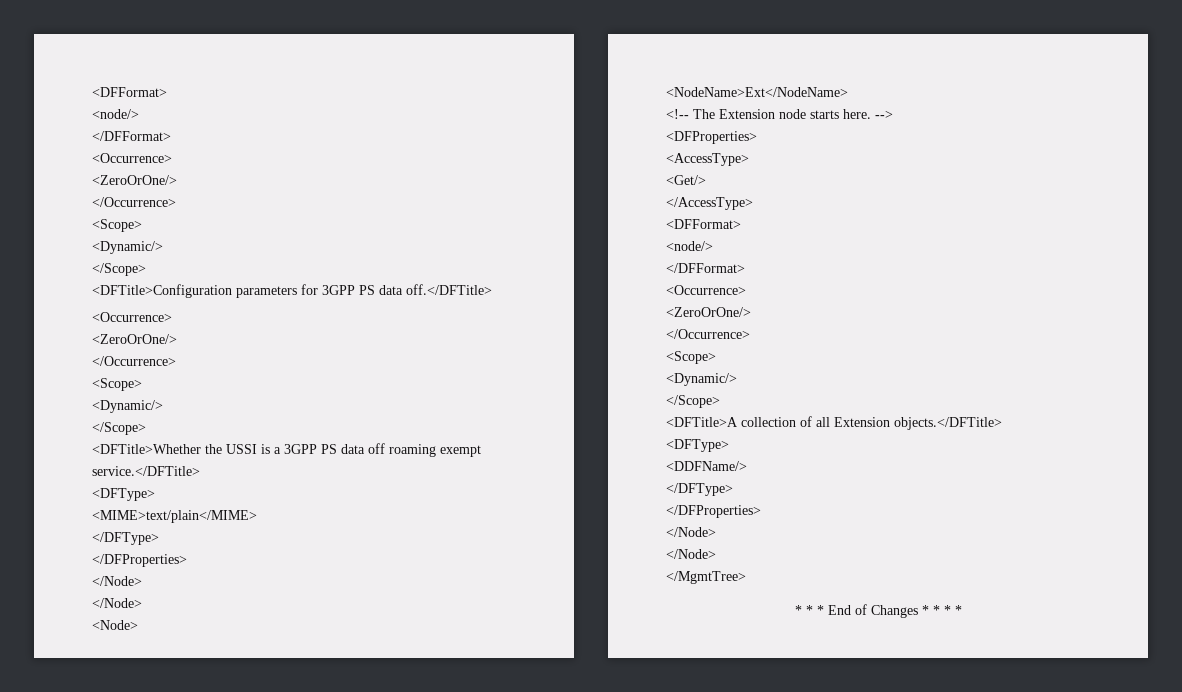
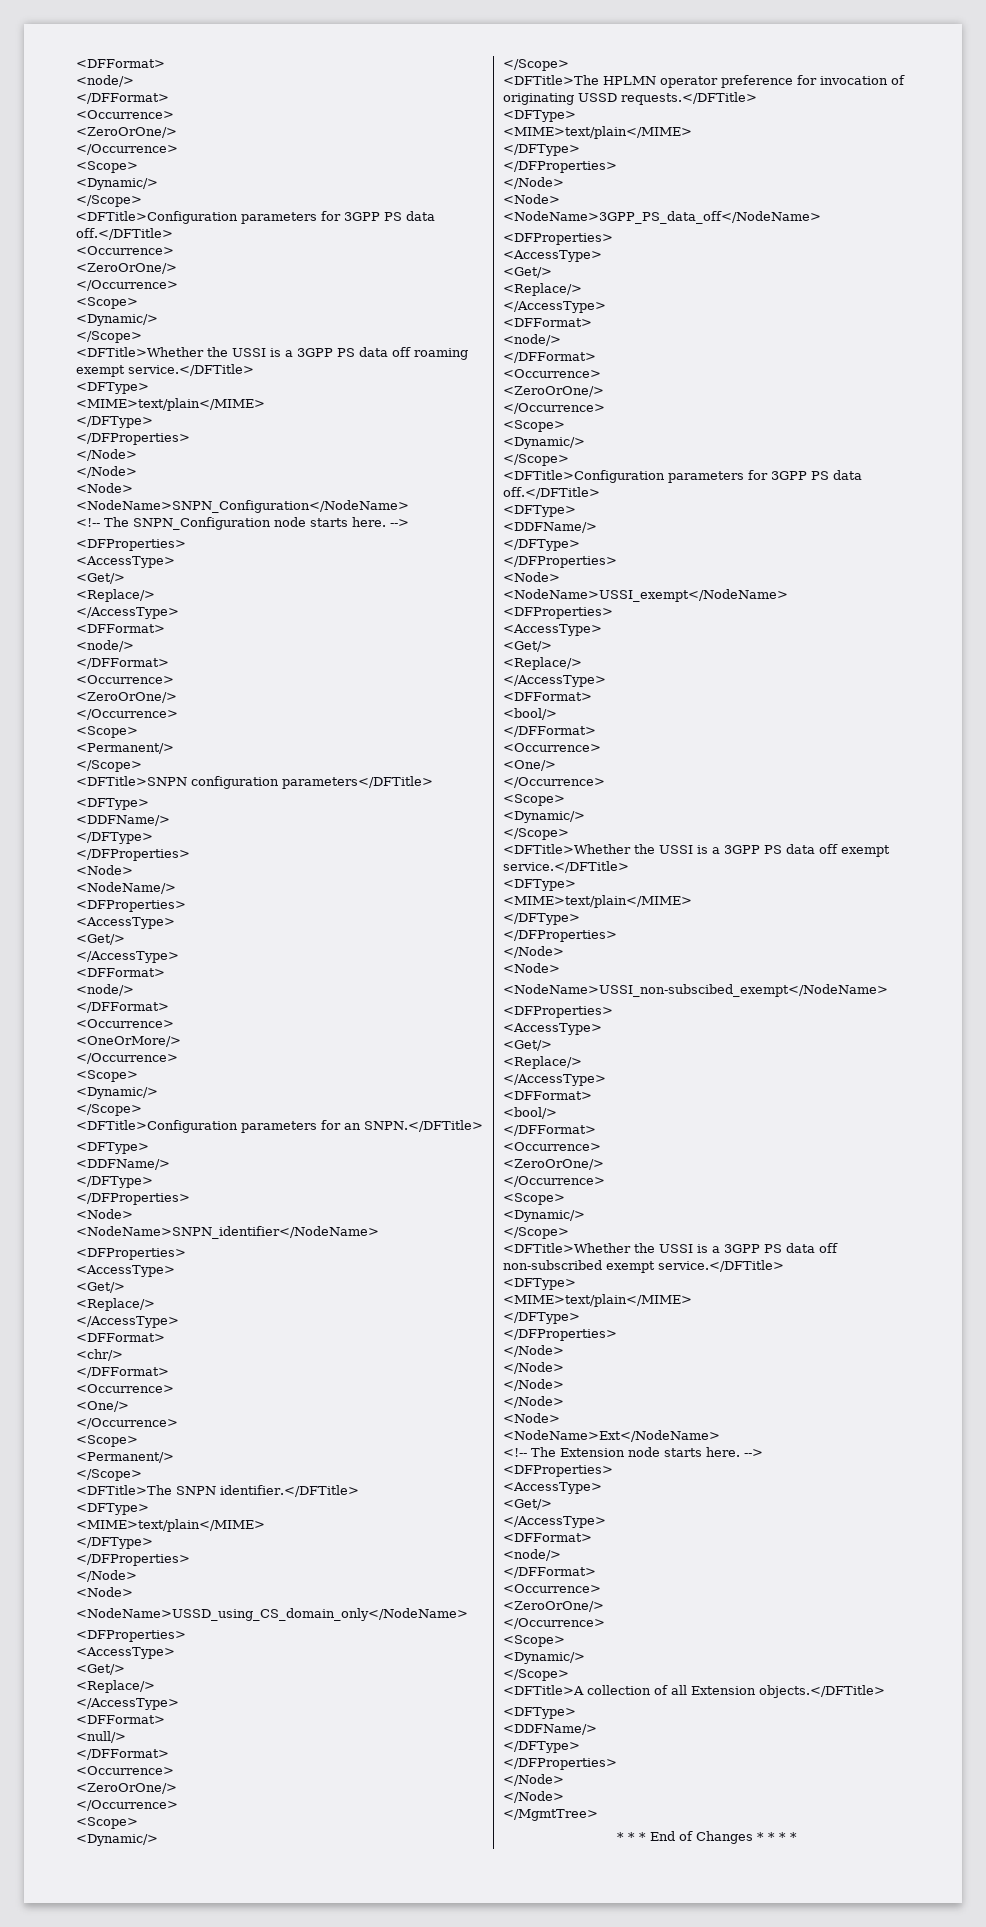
(138, 625) none -> [76,500,409,513] [76,517,409,530] [76,539,186,551] [76,556,175,568] [76,573,125,584] [76,589,155,602] [76,607,179,619] [76,624,165,633] [76,640,134,652] [76,658,169,669] [76,675,174,684] [76,692,177,703] [76,709,178,720] [76,726,138,738] [76,743,174,754] [76,760,142,772] [76,776,433,789] [76,798,149,810] [76,815,170,826] [76,832,153,844] [76,849,190,861] [76,865,133,875] [76,882,176,894] [76,900,186,912] [76,917,175,929] [76,934,125,945] [76,951,179,963] [76,968,165,977] [76,984,134,996] [76,1002,169,1013] [76,1019,174,1028] [76,1036,181,1047] [76,1053,178,1064] [76,1070,138,1082] [76,1087,158,1099] [76,1104,142,1116] [76,1120,483,1133] [76,1142,149,1154] [76,1159,170,1170] [76,1176,153,1188] [76,1193,190,1205] [76,1209,133,1219] [76,1226,379,1239] [76,1248,186,1260] [76,1265,175,1277] [76,1282,125,1293] [76,1298,155,1311] [76,1316,179,1328] [76,1333,165,1342] [76,1349,123,1361] [76,1367,169,1378] [76,1384,174,1393] [76,1401,129,1412] [76,1418,178,1429] [76,1435,138,1447] [76,1452,174,1463] [76,1469,142,1481] [76,1485,359,1497] [76,1503,149,1515] [76,1519,265,1532] [76,1537,153,1549] [76,1554,190,1566] [76,1570,137,1582] [76,1587,133,1597] [76,1608,468,1621] [76,1630,186,1642] [76,1647,175,1659] [76,1664,125,1675] [76,1680,155,1693] [76,1698,179,1710] [76,1715,165,1724] [76,1731,126,1743] [76,1749,169,1760] [76,1766,174,1775] [76,1783,177,1794] [76,1800,178,1811] [76,1817,138,1829] [76,1834,158,1846] [503,59,569,71] [503,75,905,88] [503,92,757,105] [503,110,576,122] [503,126,692,139] [503,144,580,156] [503,161,617,173] [503,177,564,189] [503,194,560,204] [503,211,821,224] [503,233,613,245] [503,250,602,262] [503,267,552,278] [503,283,582,296] [503,301,606,313] [503,318,592,327] [503,334,561,346] [503,352,596,363] [503,369,601,378] [503,386,604,397] [503,403,605,414] [503,420,565,432] [503,437,585,449] [503,454,569,466] [503,470,862,483] [503,487,600,499] [503,505,576,517] [503,522,597,533] [503,539,580,551] [503,556,617,568] [503,572,560,582] [503,589,788,602] [503,607,613,619] [503,624,602,636] [503,641,552,652] [503,657,582,670] [503,675,606,687] [503,692,592,701] [503,708,557,720] [503,726,596,737] [503,743,601,752] [503,760,556,771] [503,777,605,788] [503,794,565,806] [503,811,585,823] [503,828,569,840] [503,844,890,857] [503,861,629,873] [503,879,576,891] [503,895,692,908] [503,913,580,925] [503,930,617,942] [503,946,564,958] [503,963,560,973] [503,984,888,997] [503,1006,613,1018] [503,1023,602,1035] [503,1040,552,1051] [503,1056,582,1069] [503,1074,606,1086] [503,1091,592,1100] [503,1107,557,1119] [503,1125,596,1136] [503,1142,601,1151] [503,1159,604,1170] [503,1176,605,1187] [503,1193,565,1205] [503,1210,585,1222] [503,1227,569,1239] [503,1243,838,1253] [503,1260,784,1273] [503,1278,576,1290] [503,1294,692,1307] [503,1312,580,1324] [503,1329,617,1341] [503,1345,564,1357] [503,1362,564,1374] [503,1379,564,1391] [503,1396,564,1408] [503,1413,560,1423] // <NodeName>SNPN_Configuration</NodeName> // <!-- The SNPN_Configuration node starts here. --> // <DFProperties> // <AccessType> // <Get/> // <Replace/> // </AccessType> // <DFFormat> // <node/> // </DFFormat> // <Occurrence> // <ZeroOrOne/> // </Occurrence> // <Scope> // <Permanent/> // </Scope> // <DFTitle>SNPN configuration parameters</DFTitle> // <DFType> // <DDFName/> // </DFType> // </DFProperties> // <Node> // <NodeName/> // <DFProperties> // <AccessType> // <Get/> // </AccessType> // <DFFormat> // <node/> // </DFFormat> // <Occurrence> // <OneOrMore/> // </Occurrence> // <Scope> // <Dynamic/> // </Scope> // <DFTitle>Configuration parameters for an SNPN.</DFTitle> // <DFType> // <DDFName/> // </DFType> // </DFProperties> // <Node> // <NodeName>SNPN_identifier</NodeName> // <DFProperties> // <AccessType> // <Get/> // <Replace/> // </AccessType> // <DFFormat> // <chr/> // </DFFormat> // <Occurrence> // <One/> // </Occurrence> // <Scope> // <Permanent/> // </Scope> // <DFTitle>The SNPN identifier.</DFTitle> // <DFType> // <MIME>text/plain</MIME> // </DFType> // </DFProperties> // </Node> // <Node> // <NodeName>USSD_using_CS_domain_only</NodeName> // <DFProperties> // <AccessType> // <Get/> // <Replace/> // </AccessType> // <DFFormat> // <null/> // </DFFormat> // <Occurrence> // <ZeroOrOne/> // </Occurrence> // <Scope> // <Dynamic/> // </Scope> // <DFTitle>The HPLMN operator preference for invocation of originating USSD requests.</DFTitle> // <DFType> // <MIME>text/plain</MIME> // </DFType> // </DFProperties> // </Node> // <Node> // <NodeName>3GPP_PS_data_off</NodeName> // <DFProperties> // <AccessType> // <Get/> // <Replace/> // </AccessType> // <DFFormat> // <node/> // </DFFormat> // <Occurrence> // <ZeroOrOne/> // </Occurrence> // <Scope> // <Dynamic/> // </Scope> // <DFTitle>Configuration parameters for 3GPP PS data off.</DFTitle> // <DFType> // <DDFName/> // </DFType> // </DFProperties> // <Node> // <NodeName>USSI_exempt</NodeName> // <DFProperties> // <AccessType> // <Get/> // <Replace/> // </AccessType> // <DFFormat> // <bool/> // </DFFormat> // <Occurrence> // <One/> // </Occurrence> // <Scope> // <Dynamic/> // </Scope> // <DFTitle>Whether the USSI is a 3GPP PS data off exempt service.</DFTitle> // <DFType> // <MIME>text/plain</MIME> // </DFType> // </DFProperties> // </Node> // <Node> // <NodeName>USSI_non-subscibed_exempt</NodeName> // <DFProperties> // <AccessType> // <Get/> // <Replace/> // </AccessType> // <DFFormat> // <bool/> // </DFFormat> // <Occurrence> // <ZeroOrOne/> // </Occurrence> // <Scope> // <Dynamic/> // </Scope> // <DFTitle>Whether the USSI is a 3GPP PS data off non-subscribed exempt service.</DFTitle> // <DFType> // <MIME>text/plain</MIME> // </DFType> // </DFProperties> // </Node> // </Node> // </Node> // </Node> // <Node>

